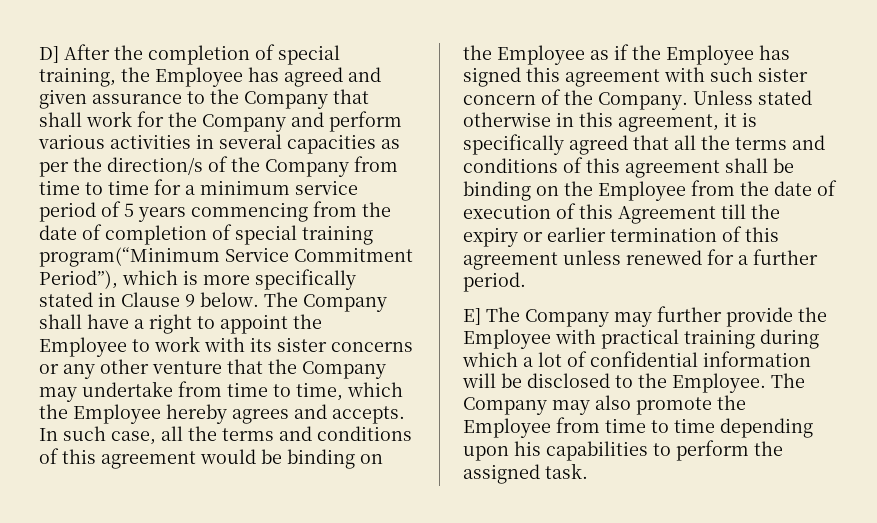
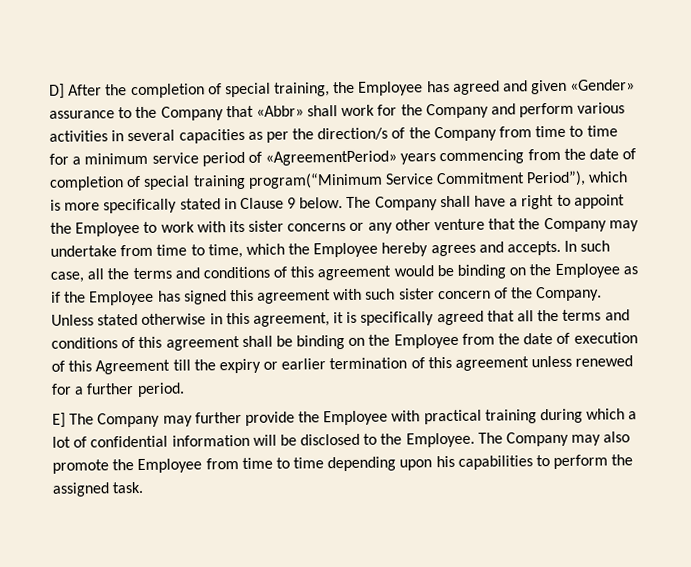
(87, 99) none -> [570,79,636,91] «Gender»
(369, 96) none -> [255,105,304,117] «Abbr»
[124,203,134,217] 5 -> [265,150,398,166] «AgreementPeriod»

